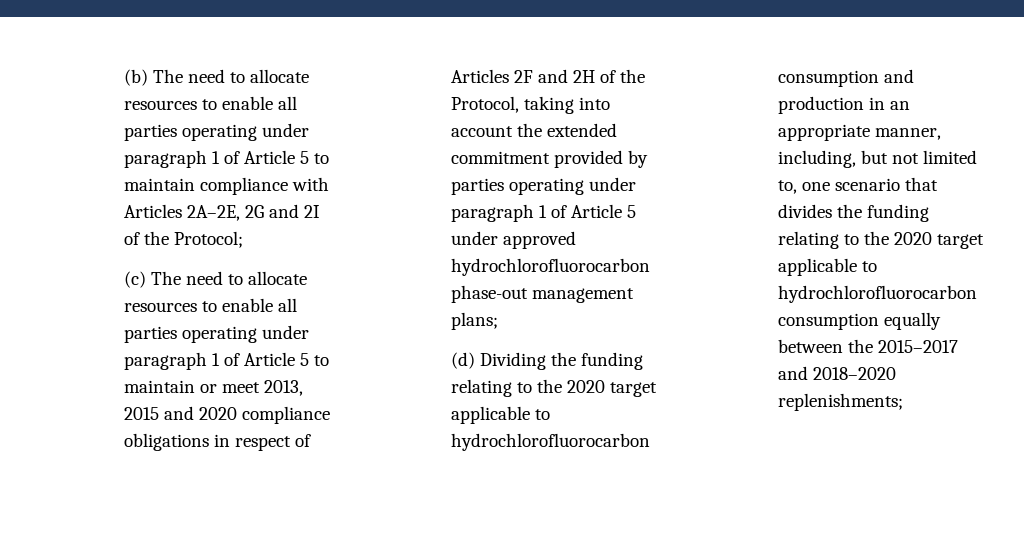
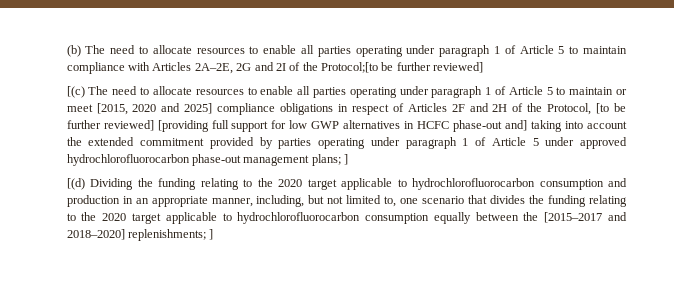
[173,231,243,248] [123,271,146,288] Protocol; // (c) -> [321,62,484,73] [66,86,85,98] Protocol;[to be further reviewed] // [(c)
[264,380,304,396] [123,406,237,420] 2013, 2015 and 2020 -> [96,103,213,115] [2015, 2020 and 2025]
(519, 104) none -> [596,103,627,114] [66,120,528,132] [to be further reviewed] [providing full support for low GWP alternatives in HCFC phase-out and]
[450,352,475,369] // (d) -> [344,154,349,165] [66,178,85,190] ] // [(d)
[877,340,958,353] [777,366,896,380] [777,393,903,411] 2015–2017 and 2018–2020 replenishments; -> [544,212,627,223] [66,229,214,241] [2015–2017 and 2018–2020] replenishments; ]

